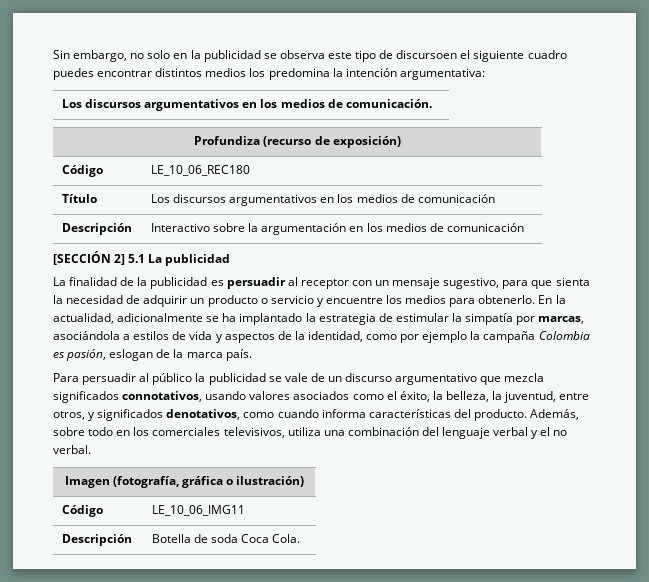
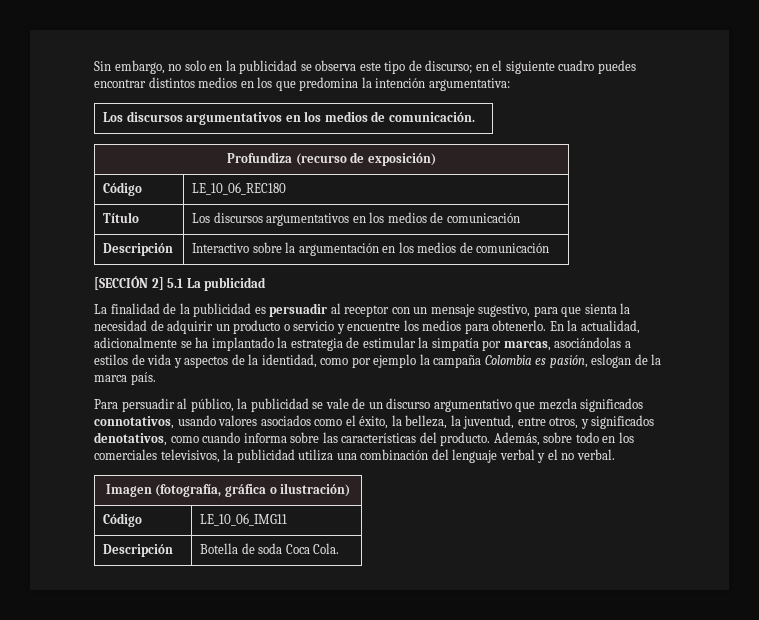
[396,50,458,59] discursoen -> [425,60,489,74] discurso; en
[249,68,266,77] los -> [240,77,296,91] en los que
[53,331,120,340] asociándola -> [554,337,622,348] asociándolas
[152,373,193,385] público -> [190,398,234,412] público,
(366, 413) none -> [290,432,338,443] sobre las
(285, 432) none -> [223,449,295,463] la publicidad

